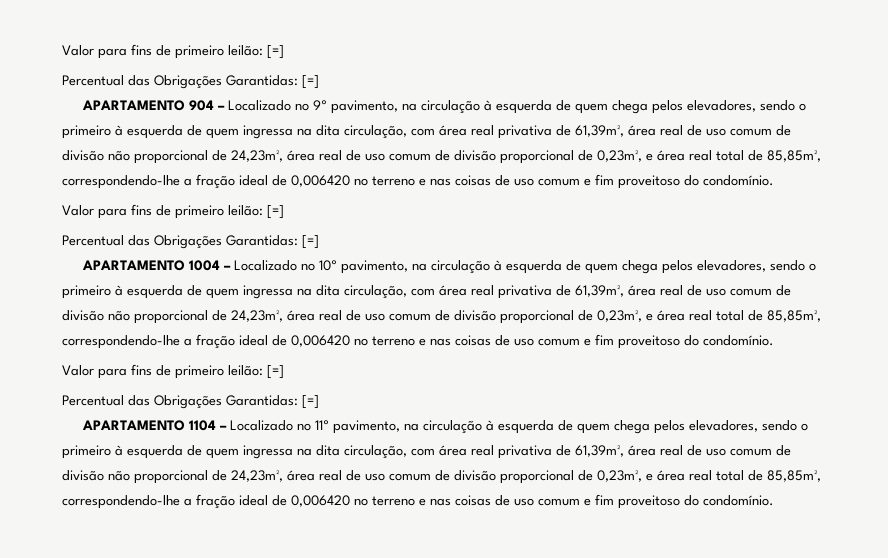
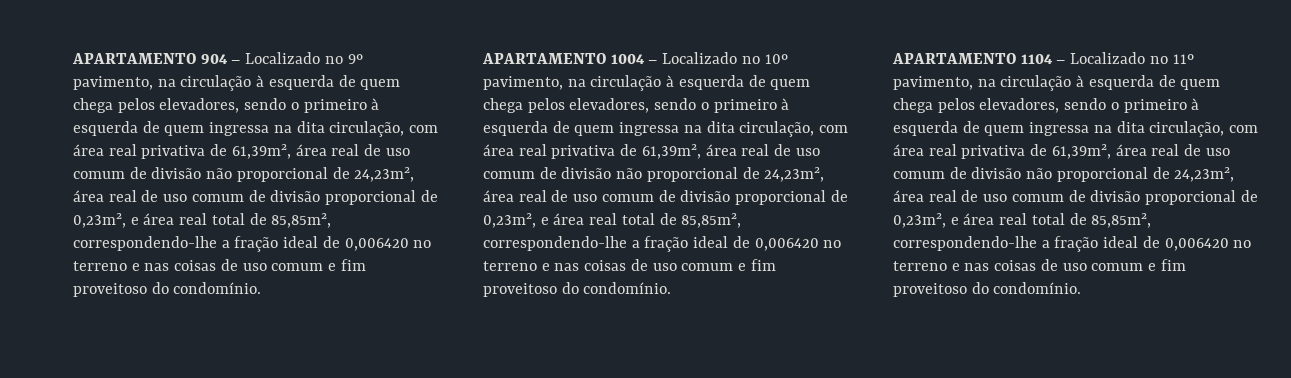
[62,44,284,59] [62,75,319,89] Valor para fins de primeiro leilão: [=] // Percentual das Obrigações Garantidas: [=] // -> (72, 58) none
[62,204,284,219] [62,235,319,249] // Valor para fins de primeiro leilão: [=] // Percentual das Obrigações Garantidas: [=] -> (262, 288) none
[62,364,284,379] [62,395,319,409] // Valor para fins de primeiro leilão: [=] // Percentual das Obrigações Garantidas: [=] -> (672, 288) none

